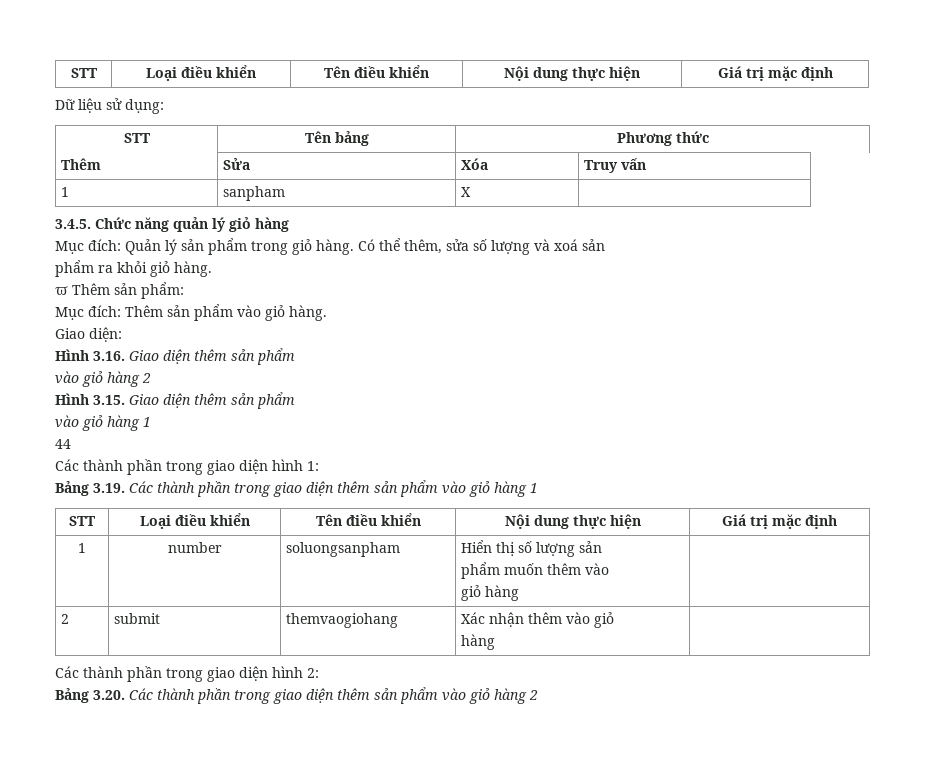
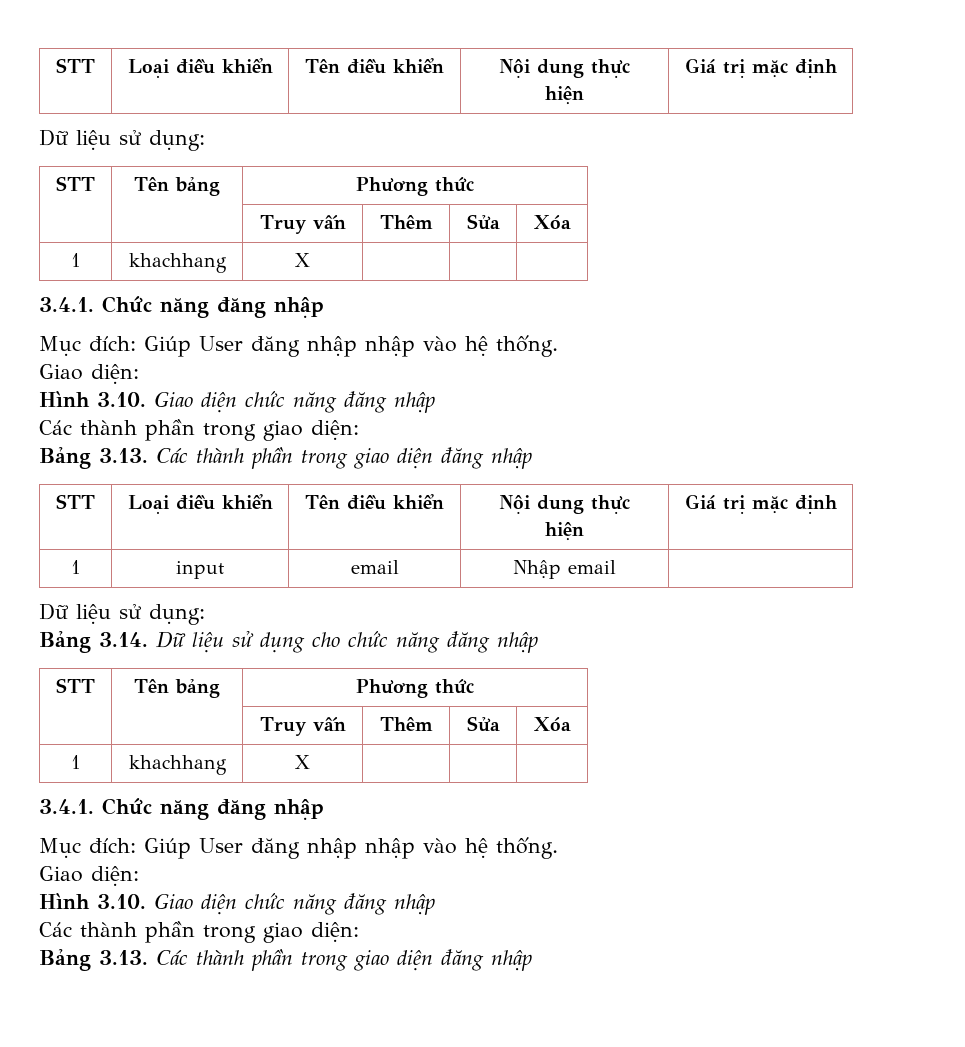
[61,158,102,170] [223,158,251,170] [461,158,489,170] [584,158,647,173] [61,187,70,197] [223,186,286,201] [461,187,472,197] [55,217,289,232] [55,238,605,255] [55,260,212,277] [55,282,184,299] [55,304,327,321] [55,327,122,342] [55,348,295,365] [55,371,151,387] [55,392,295,409] [55,415,151,431] [55,439,71,449] [55,459,319,475] [55,480,538,497] Thêm | Sửa | Xóa | Truy vấn // 1 | sanpham | X | // 3.4.5. Chức năng quản lý giỏ hàng // Mục đích: Quản lý sản phẩm trong giỏ hàng. Có thể thêm, sửa số lượng và xoá sản // phẩm ra khỏi giỏ hàng. // ϖ Thêm sản phẩm: // Mục đích: Thêm sản phẩm vào giỏ hàng. // Giao diện: // Hình 3.16. Giao diện thêm sản phẩm // vào giỏ hàng 2 // Hình 3.15. Giao diện thêm sản phẩm // vào giỏ hàng 1 // 44 // Các thành phần trong giao diện hình 1: // Bảng 3.19. Các thành phần trong giao diện thêm sản phẩm vào giỏ hàng 1 -> [259,215,346,234] [379,215,433,229] [466,214,500,230] [533,215,571,229] [71,253,80,267] [128,253,227,273] [295,253,310,267] [39,296,324,318] [39,335,558,357] [39,364,139,384] [39,391,435,413] [39,419,359,441] [39,447,532,469] | | Truy vấn | Thêm | Sửa | Xóa // 1 | khachhang | X | | | // 3.4.1. Chức năng đăng nhập // Mục đích: Giúp User đăng nhập nhập vào hệ thống. // Giao diện: // Hình 3.10. Giao diện chức năng đăng nhập // Các thành phần trong giao diện: // Bảng 3.13. Các thành phần trong giao diện đăng nhập
[167,542,222,553] [286,542,401,557] [461,540,603,557] [461,562,610,579] [461,585,520,601] [61,614,70,624] [114,613,161,624] [286,613,399,628] [461,612,615,628] [461,634,496,650] [55,666,319,682] [55,687,538,704] number | soluongsanpham | Hiển thị số lượng sản // phẩm muốn thêm vào // giỏ hàng | // 2 | submit | themvaogiohang | Xác nhận thêm vào giỏ // hàng | // Các thành phần trong giao diện hình 2: // Bảng 3.20. Các thành phần trong giao diện thêm sản phẩm vào giỏ hàng 2 -> [176,561,224,579] [350,560,399,574] [513,560,616,579] [39,603,205,625] [39,631,538,653] [56,678,95,693] [134,679,220,698] [356,679,474,698] [259,717,346,736] [379,717,433,731] [466,716,500,732] [533,717,571,731] [71,755,80,769] [128,755,227,775] [295,755,310,769] [39,798,324,820] [39,837,558,859] [39,866,139,886] [39,893,435,915] [39,921,359,943] [39,949,532,971] input | email | Nhập email | // Dữ liệu sử dụng: // Bảng 3.14. Dữ liệu sử dụng cho chức năng đăng nhập // STT | Tên bảng | Phương thức // | | Truy vấn | Thêm | Sửa | Xóa // 1 | khachhang | X | | | // 3.4.1. Chức năng đăng nhập // Mục đích: Giúp User đăng nhập nhập vào hệ thống. // Giao diện: // Hình 3.10. Giao diện chức năng đăng nhập // Các thành phần trong giao diện: // Bảng 3.13. Các thành phần trong giao diện đăng nhập

